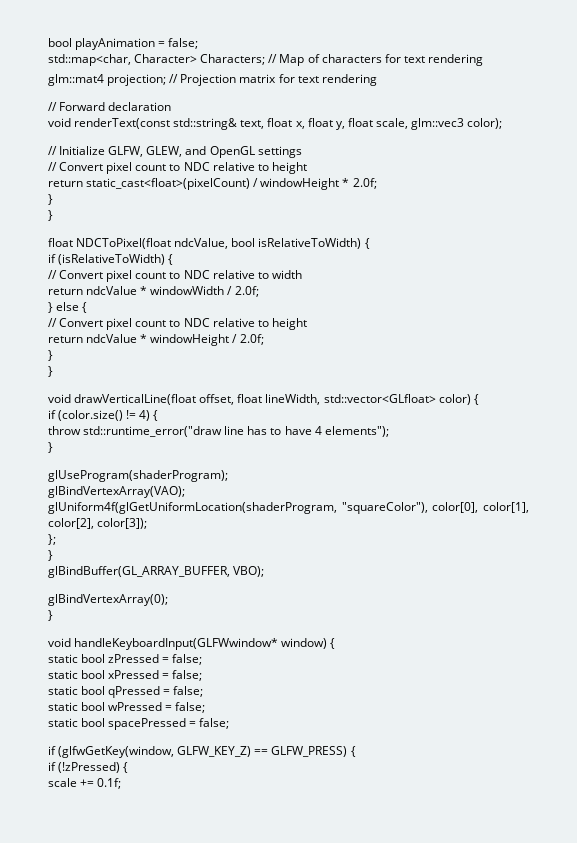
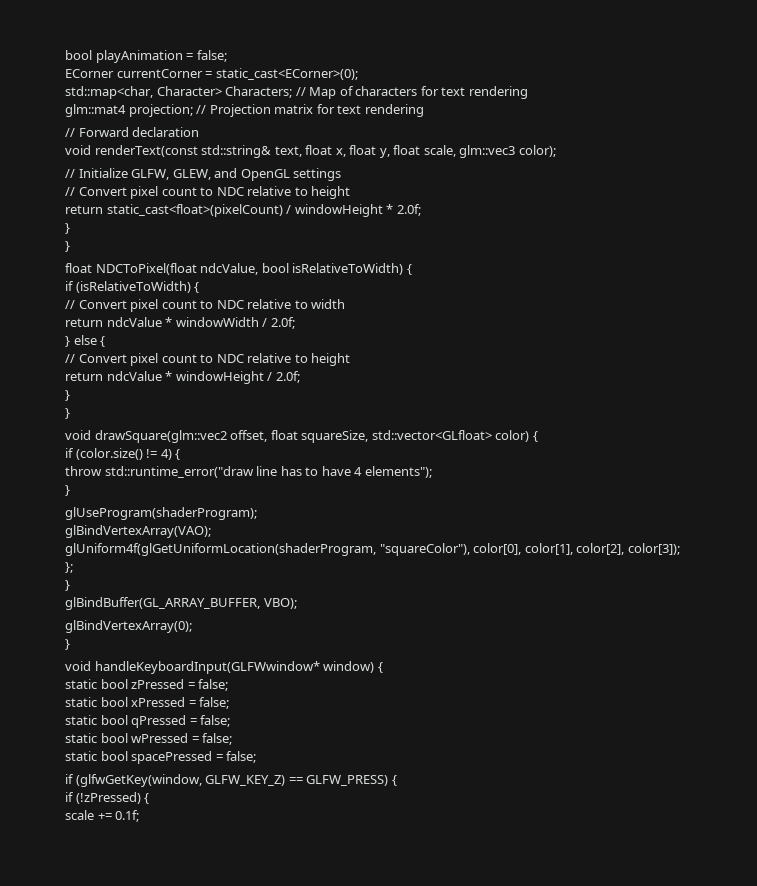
(199, 43) none -> [65,68,358,80] // ECorner currentCorner = static_cast<ECorner>(0);
[74,394,197,405] drawVerticalLine(float -> [94,430,227,443] drawSquare(glm::vec2
[265,394,321,405] lineWidth, -> [301,430,369,443] squareSize,

